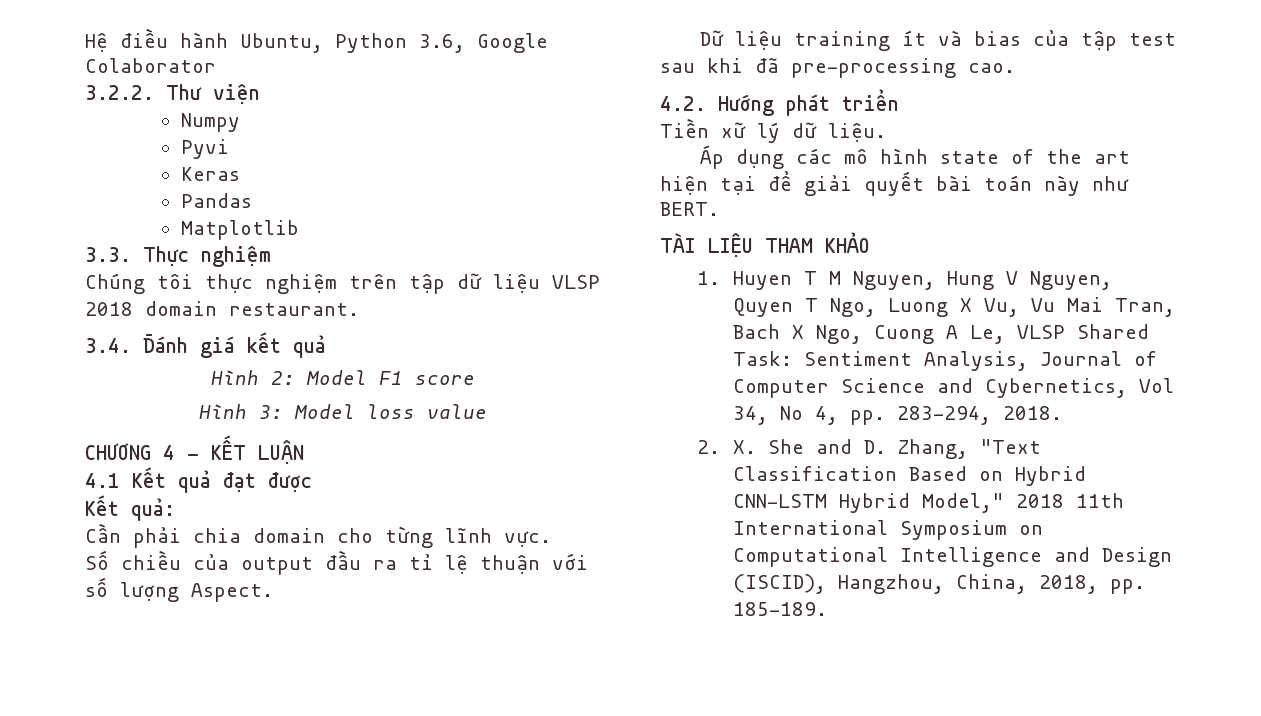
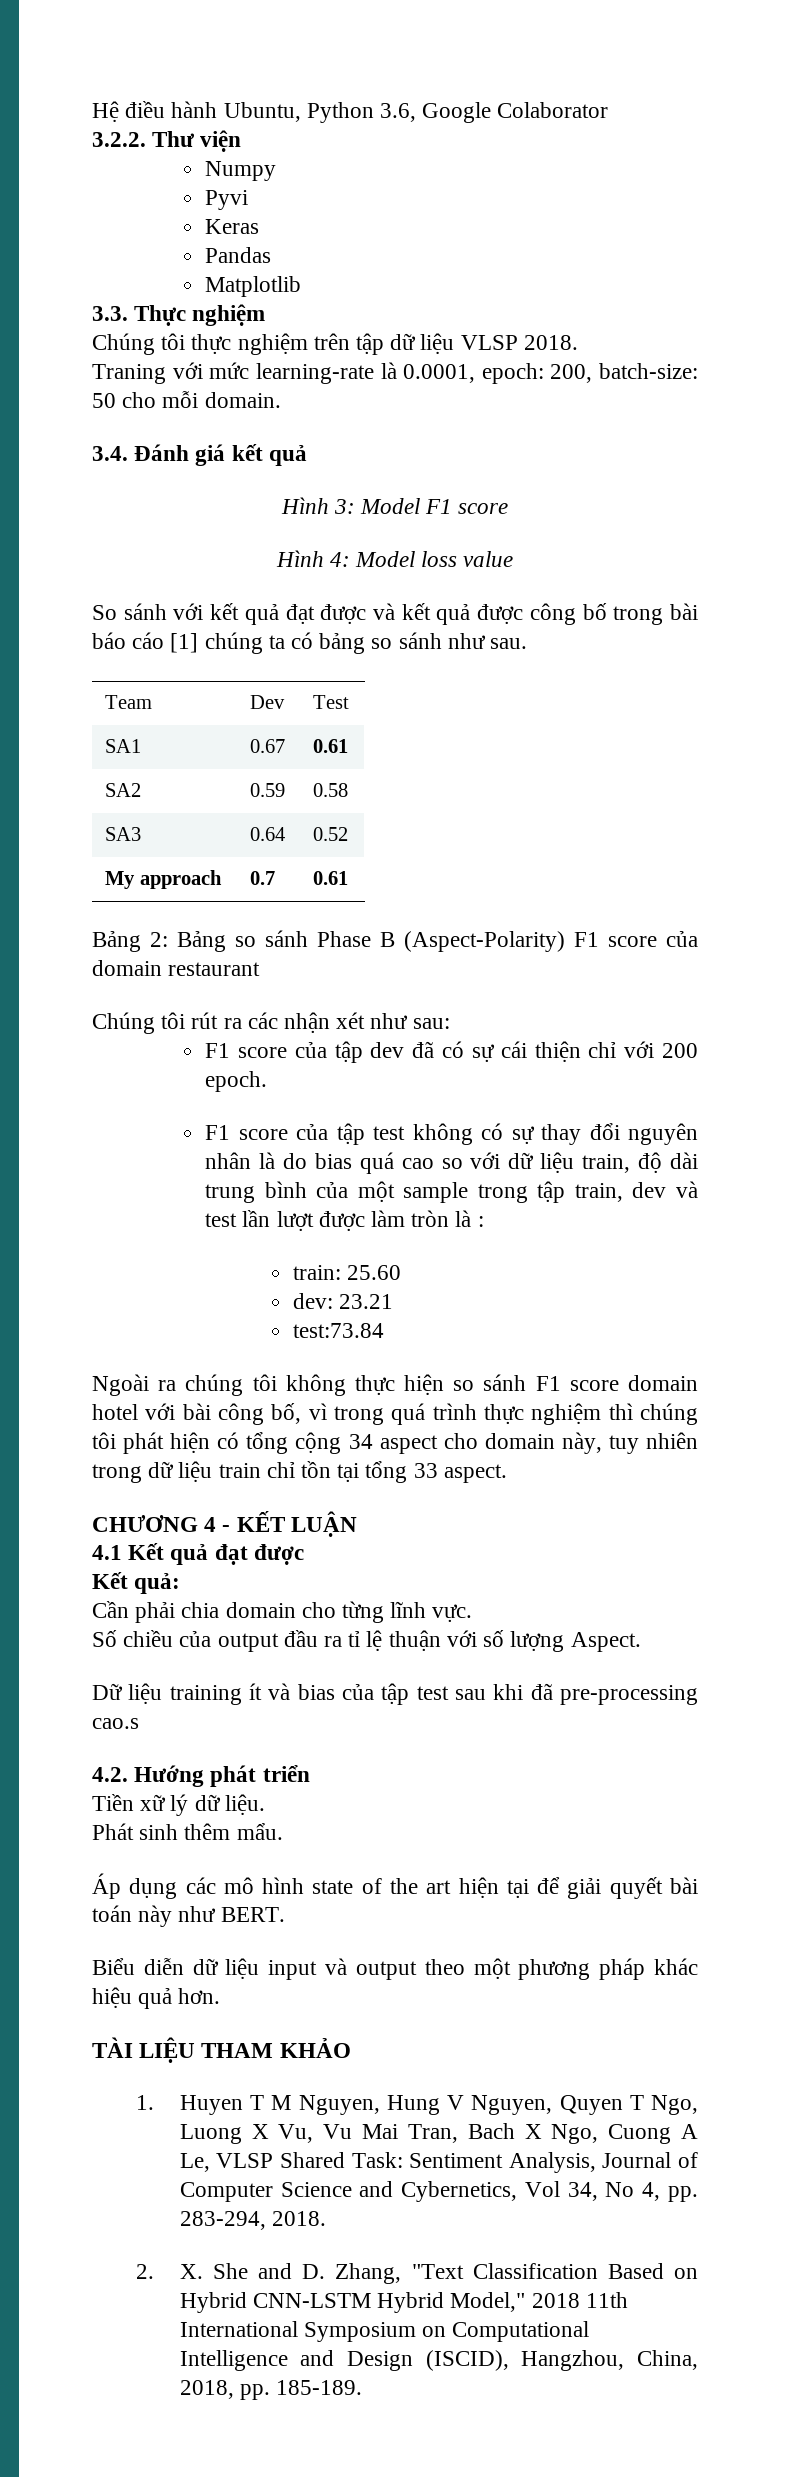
[85,301,359,316] 2018 domain restaurant. -> [523,335,578,350] [92,362,698,384] [92,391,281,408] 2018. // Traning với mức learning-rate là 0.0001, epoch: 200, batch-size: 50 cho mỗi domain.
[271,371,295,385] 2: -> [333,499,355,514] 3:
[259,405,283,419] 3: -> [329,552,350,567] 4:
(487, 411) none -> [92,603,698,625] [92,632,528,654] [105,695,153,709] [250,695,286,709] [313,695,350,709] [105,739,142,753] [250,739,286,753] [313,739,349,753] [105,783,142,797] [250,783,286,797] [313,783,349,797] [105,827,142,841] [250,827,286,841] [313,827,349,841] [105,870,223,889] [250,871,276,885] [313,871,349,885] [92,930,698,952] [92,960,261,976] [92,1012,450,1034] [205,1041,698,1063] [205,1071,268,1092] [205,1123,698,1145] [205,1152,698,1174] [205,1181,698,1203] [205,1210,484,1231] [292,1265,402,1280] [292,1293,394,1309] [292,1323,384,1338] [92,1374,698,1396] [92,1403,698,1425] [92,1432,698,1454] [92,1461,507,1483] // So sánh với kết quả đạt được và kết quả được công bố trong bài báo cáo [1] chúng ta có bảng so sánh như sau. // Team | Dev | Test // SA1 | 0.67 | 0.61 // SA2 | 0.59 | 0.58 // SA3 | 0.64 | 0.52 // My approach | 0.7 | 0.61 // Bảng 2: Bảng so sánh Phase B (Aspect-Polarity) F1 score của domain restaurant // Chúng tôi rút ra các nhận xét như sau: // F1 score của tập dev đã có sự cái thiện chỉ với 200 epoch. // F1 score của tập test không có sự thay đổi nguyên nhân là do bias quá cao so với dữ liệu train, độ dài trung bình của một sample trong tập train, dev và test lần lượt được làm tròn là : // train: 25.60 // dev: 23.21 // test:73.84 // Ngoài ra chúng tôi không thực hiện so sánh F1 score domain hotel với bài công bố, vì trong quá trình thực nghiệm thì chúng tôi phát hiện có tổng cộng 34 aspect cho domain này, tuy nhiên trong dữ liệu train chỉ tồn tại tổng 33 aspect.
[968,63,1015,73] cao. -> [92,1718,139,1729] cao.s
(886, 132) none -> [92,1823,283,1840] // Phát sinh thêm mẩu.
(719, 209) none -> [92,1958,698,1980] [92,1987,221,2009] // Biểu diễn dữ liệu input và output theo một phương pháp khác hiệu quả hơn.

